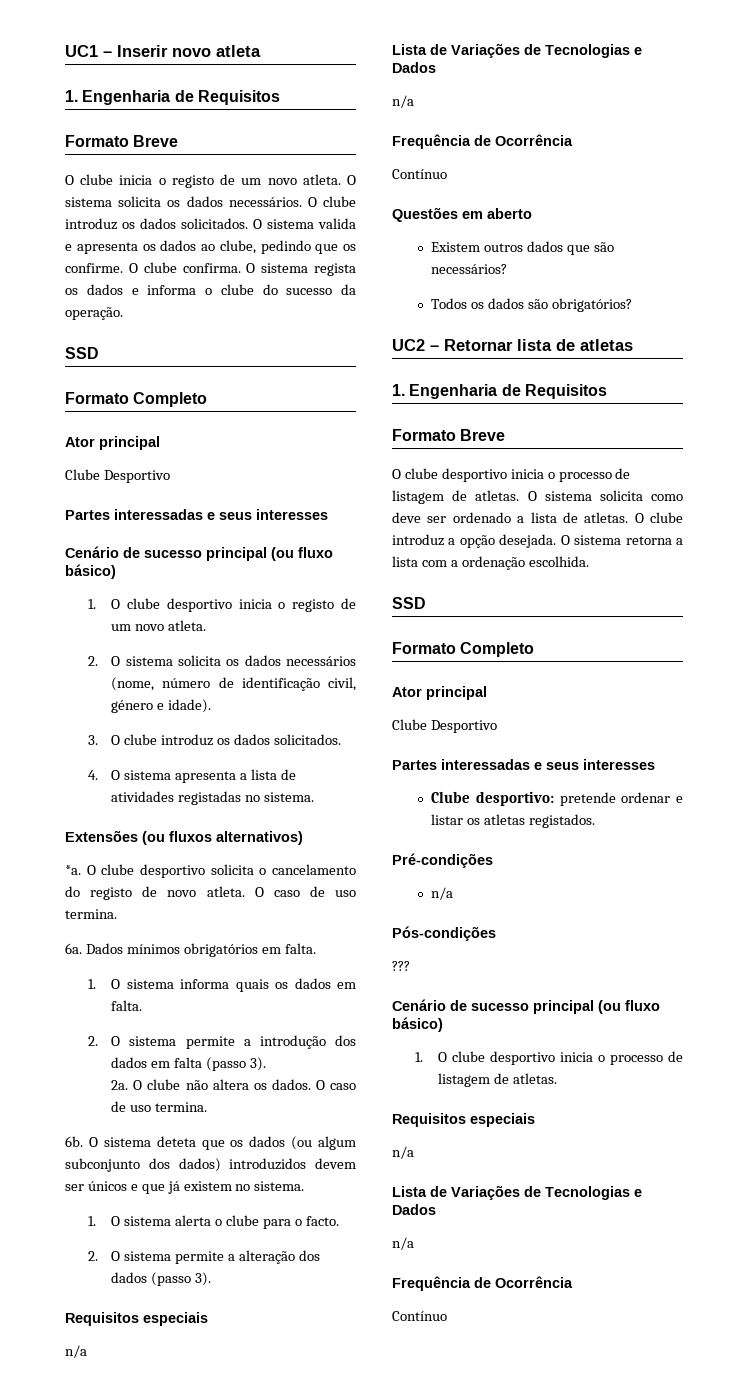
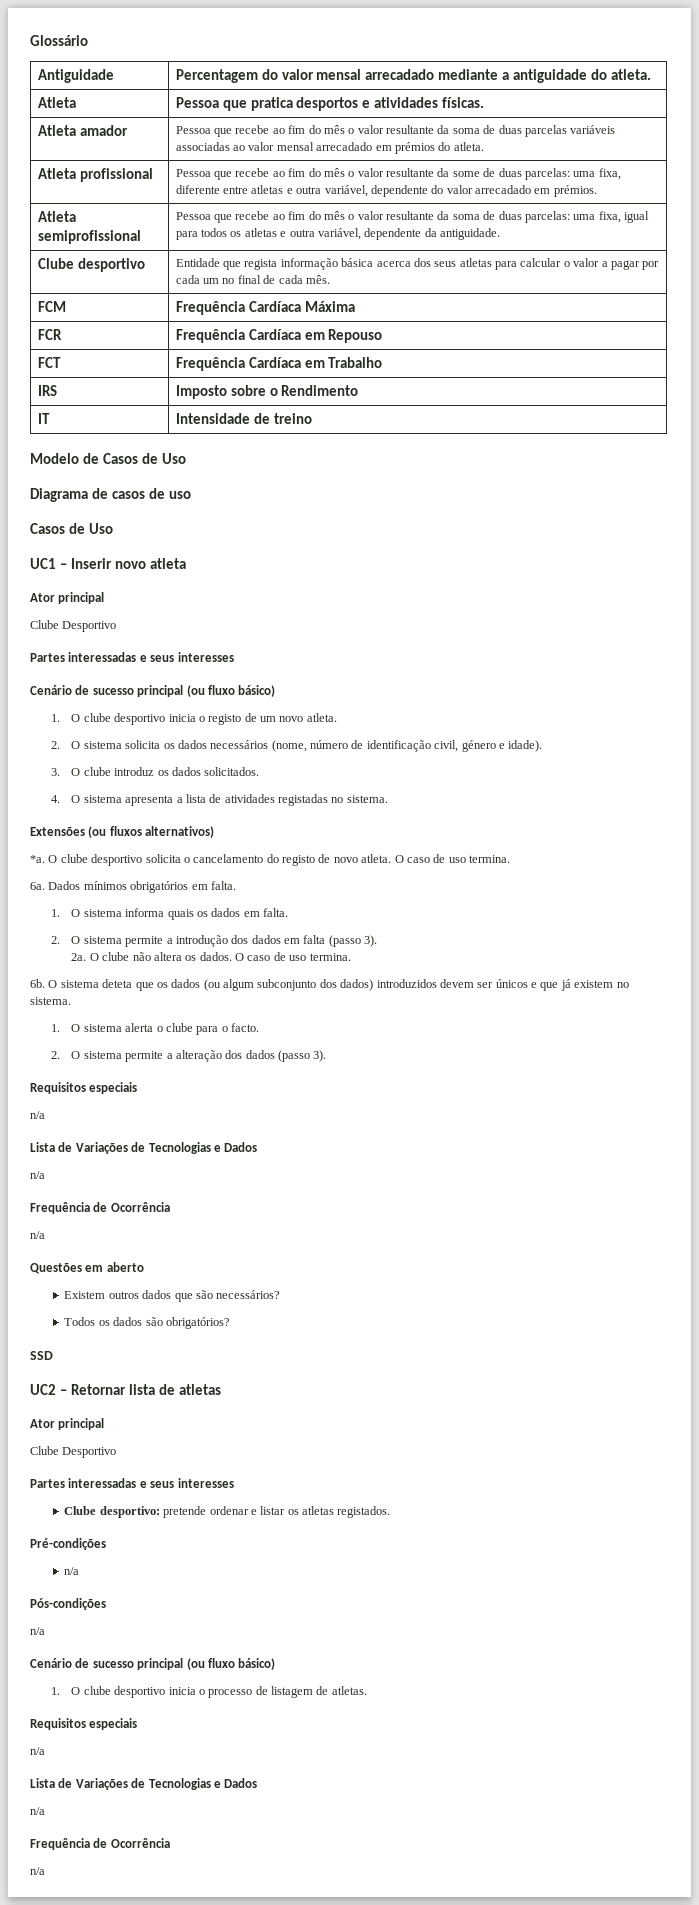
(65, 51) none -> [30,35,88,46] [37,69,114,83] [175,69,651,83] [37,97,76,108] [175,97,485,111] [37,125,128,136] [175,125,616,137] [175,142,484,154] [37,168,153,182] [175,168,621,180] [175,185,597,197] [37,211,76,222] [37,230,141,244] [175,211,650,223] [175,228,501,240] [37,258,145,272] [175,258,660,270] [175,275,330,284] [37,301,66,312] [175,301,355,315] [37,329,62,340] [175,329,383,343] [37,357,61,368] [175,357,383,371] [37,385,57,396] [175,385,359,399] [37,413,50,424] [175,413,312,424] [30,453,186,464] [30,488,191,502] [30,523,113,534] Glossário // Antiguidade | Percentagem do valor mensal arrecadado mediante a antiguidade do atleta. // Atleta | Pessoa que pratica desportos e atividades físicas. // Atleta amador | Pessoa que recebe ao fim do mês o valor resultante da soma de duas parcelas variáveis associadas ao valor mensal arrecadado em prémios do atleta. // Atleta profissional | Pessoa que recebe ao fim do mês o valor resultante da some de duas parcelas: uma fixa, diferente entre atletas e outra variável, dependente do valor arrecadado em prémios. // Atleta semiprofissional | Pessoa que recebe ao fim do mês o valor resultante da soma de duas parcelas: uma fixa, igual para todos os atletas e outra variável, dependente da antiguidade. // Clube desportivo | Entidade que regista informação básica acerca dos seus atletas para calcular o valor a pagar por cada um no final de cada mês. // FCM | Frequência Cardíaca Máxima // FCR | Frequência Cardíaca em Repouso // FCT | Frequência Cardíaca em Trabalho // IRS | Imposto sobre o Rendimento // IT | Intensidade de treino // Modelo de Casos de Uso // Diagrama de casos de uso // Casos de Uso //
[65,90,280,105] [65,135,179,147] [65,174,356,188] [65,196,356,207] [65,218,356,230] [65,240,356,254] [65,262,356,276] [65,284,356,295] [65,307,123,320] [65,347,99,359] [65,392,208,407] // 1. Engenharia de Requisitos // Formato Breve // O clube inicia o registo de um novo atleta. O sistema solicita os dados necessários. O clube introduz os dados solicitados. O sistema valida e apresenta os dados ao clube, pedindo que os confirme. O clube confirma. O sistema regista os dados e informa o clube do sucesso da operação. // SSD // Formato Completo -> (186, 563) none
[392,169,447,179] Contínuo -> [30,1231,45,1239] n/a
(632, 305) none -> [30,1351,53,1360] // SSD
[392,384,607,399] [392,429,506,441] [392,468,631,482] [392,490,683,504] [392,512,683,523] [392,534,683,548] [392,556,589,570] [392,597,426,609] [392,642,535,657] // 1. Engenharia de Requisitos // Formato Breve // O clube desportivo inicia o processo de listagem de atletas. O sistema solicita como deve ser ordenado a lista de atletas. O clube introduz a opção desejada. O sistema retorna a lista com a ordenação escolhida. // SSD // Formato Completo -> (221, 1389) none
[392,961,410,971] ??? -> [30,1627,45,1635] n/a
[392,1311,447,1321] Contínuo -> [30,1867,45,1875] n/a

